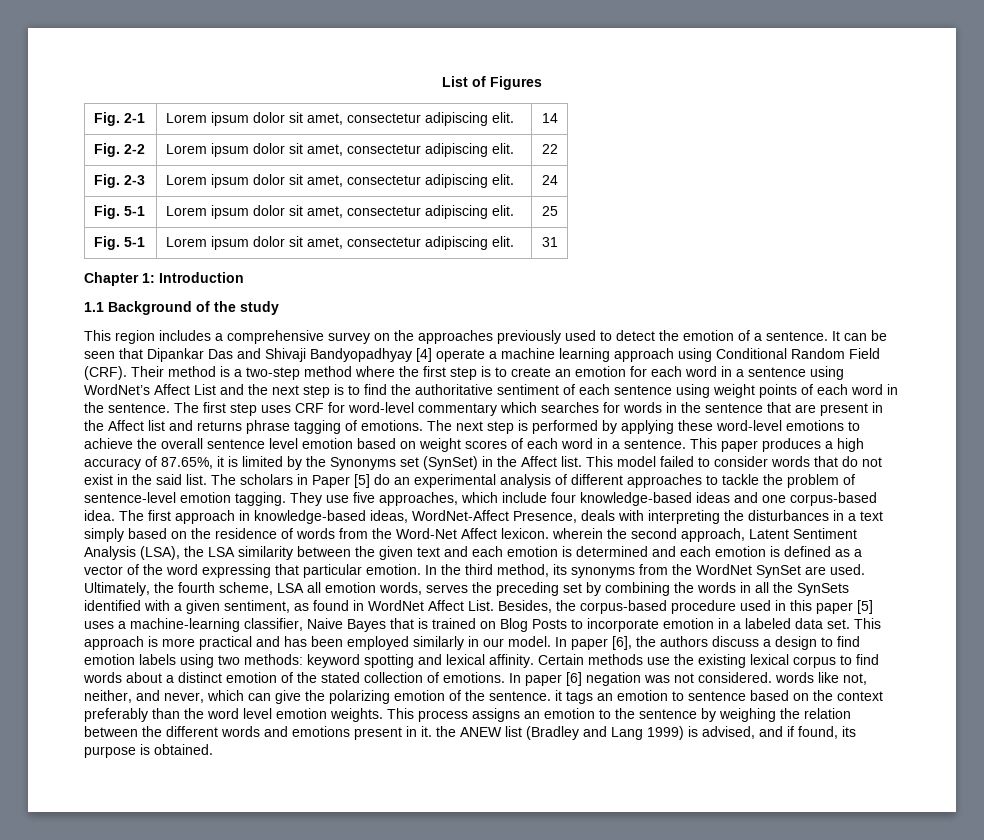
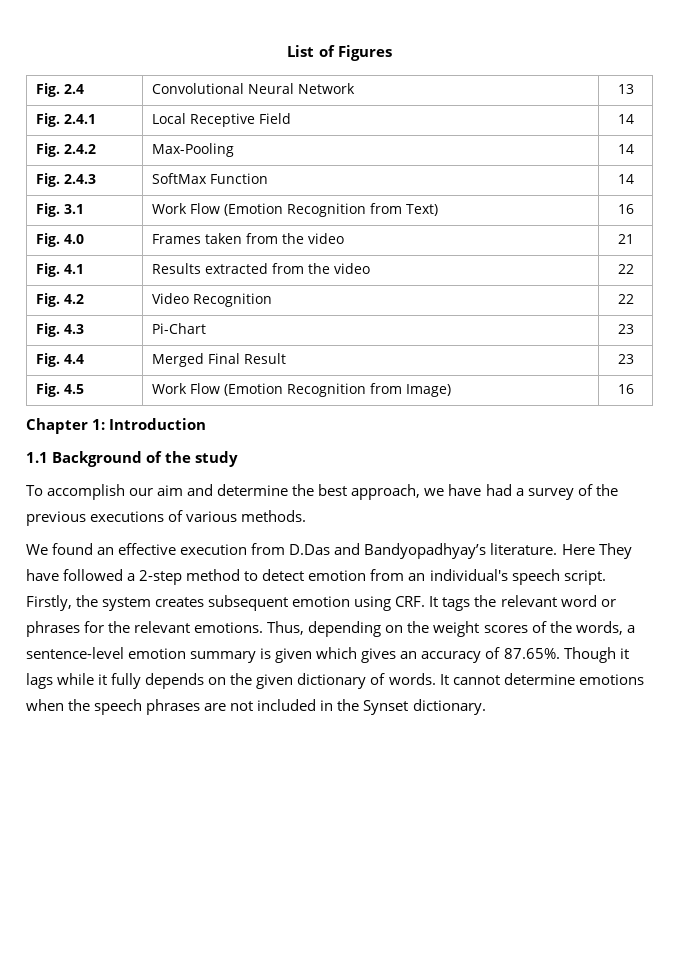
[123,113,145,123] [165,112,514,126] [541,113,558,123] [93,143,145,157] [165,143,514,157] [541,144,558,154] [93,174,145,188] [165,174,514,188] [541,175,558,185] [93,205,145,219] [165,205,514,219] [541,206,558,216] [93,236,145,250] [165,236,514,250] [541,237,558,247] 2-1 | Lorem ipsum dolor sit amet, consectetur adipiscing elit. | 14 // Fig. 2-2 | Lorem ipsum dolor sit amet, consectetur adipiscing elit. | 22 // Fig. 2-3 | Lorem ipsum dolor sit amet, consectetur adipiscing elit. | 24 // Fig. 5-1 | Lorem ipsum dolor sit amet, consectetur adipiscing elit. | 25 // Fig. 5-1 | Lorem ipsum dolor sit amet, consectetur adipiscing elit. | 31 -> [64,84,85,94] [152,83,356,94] [617,84,634,94] [36,113,97,127] [152,113,292,127] [617,114,634,124] [36,143,97,157] [152,143,235,157] [617,144,634,154] [36,173,97,187] [152,173,269,184] [617,174,634,184] [36,203,85,217] [152,203,439,217] [617,204,634,214] [36,233,85,247] [152,233,345,244] [617,234,634,244] [36,263,85,277] [152,263,371,274] [617,264,634,274] [36,293,85,307] [152,293,273,307] [617,294,634,304] [36,323,85,337] [152,323,207,334] [617,324,634,334] [36,353,85,367] [152,353,287,367] [617,354,634,364] [36,383,85,397] [152,383,452,397] [617,384,634,394] 2.4 | Convolutional Neural Network | 13 // Fig. 2.4.1 | Local Receptive Field | 14 // Fig. 2.4.2 | Max-Pooling | 14 // Fig. 2.4.3 | SoftMax Function | 14 // Fig. 3.1 | Work Flow (Emotion Recognition from Text) | 16 // Fig. 4.0 | Frames taken from the video | 21 // Fig. 4.1 | Results extracted from the video | 22 // Fig. 4.2 | Video Recognition | 22 // Fig. 4.3 | Pi-Chart | 23 // Fig. 4.4 | Merged Final Result | 23 // Fig. 4.5 | Work Flow (Emotion Recognition from Image) | 16
[84,330,887,344] [84,348,880,362] [84,366,844,380] [84,384,898,398] [84,402,883,416] [84,420,860,434] [84,438,864,452] [84,456,882,470] [84,474,855,488] [84,492,877,506] [84,510,883,524] [84,528,857,542] [84,546,862,560] [84,564,865,578] [84,582,849,596] [84,600,873,614] [84,618,881,632] [84,636,860,650] [84,654,879,668] [83,672,867,686] [84,690,883,704] [84,708,851,722] [84,726,856,740] [84,744,213,758] This region includes a comprehensive survey on the approaches previously used to detect the emotion of a sentence. It can be seen that Dipankar Das and Shivaji Bandyopadhyay [4] operate a machine learning approach using Conditional Random Field (CRF). Their method is a two-step method where the first step is to create an emotion for each word in a sentence using WordNet’s Affect List and the next step is to find the authoritative sentiment of each sentence using weight points of each word in the sentence. The first step uses CRF for word-level commentary which searches for words in the sentence that are present in the Affect list and returns phrase tagging of emotions. The next step is performed by applying these word-level emotions to achieve the overall sentence level emotion based on weight scores of each word in a sentence. This paper produces a high accuracy of 87.65%, it is limited by the Synonyms set (SynSet) in the Affect list. This model failed to consider words that do not exist in the said list. The scholars in Paper [5] do an experimental analysis of different approaches to tackle the problem of sentence-level emotion tagging. They use five approaches, which include four knowledge-based ideas and one corpus-based idea. The first approach in knowledge-based ideas, WordNet-Affect Presence, deals with interpreting the disturbances in a text simply based on the residence of words from the Word-Net Affect lexicon. wherein the second approach, Latent Sentiment Analysis (LSA), the LSA similarity between the given text and each emotion is determined and each emotion is defined as a vector of the word expressing that particular emotion. In the third method, its synonyms from the WordNet SynSet are used. Ultimately, the fourth scheme, LSA all emotion words, serves the preceding set by combining the words in all the SynSets identified with a given sentiment, as found in WordNet Affect List. Besides, the corpus-based procedure used in this paper [5] uses a machine-learning classifier, Naive Bayes that is trained on Blog Posts to incorporate emotion in a labeled data set. This approach is more practical and has been employed similarly in our model. In paper [6], the authors discuss a design to find emotion labels using two methods: keyword spotting and lexical affinity. Certain methods use the existing lexical corpus to find words about a distinct emotion of the stated collection of emotions. In paper [6] negation was not considered. words like not, neither, and never, which can give the polarizing emotion of the sentence. it tags an emotion to sentence based on the context preferably than the word level emotion weights. This process assigns an emotion to the sentence by weighing the relation between the different words and emotions present in it. the ANEW list (Bradley and Lang 1999) is advised, and if found, its purpose is obtained. -> [26,484,618,500] [26,510,307,526] [26,543,632,559] [26,569,606,585] [26,595,616,611] [26,621,635,637] [26,647,629,663] [26,673,644,689] [26,699,486,715] To accomplish our aim and determine the best approach, we have had a survey of the previous executions of various methods. // We found an effective execution from D.Das and Bandyopadhyay’s literature. Here They have followed a 2-step method to detect emotion from an individual's speech script. Firstly, the system creates subsequent emotion using CRF. It tags the relevant word or phrases for the relevant emotions. Thus, depending on the weight scores of the words, a sentence-level emotion summary is given which gives an accuracy of 87.65%. Though it lags while it fully depends on the given dictionary of words. It cannot determine emotions when the speech phrases are not included in the Synset dictionary.

